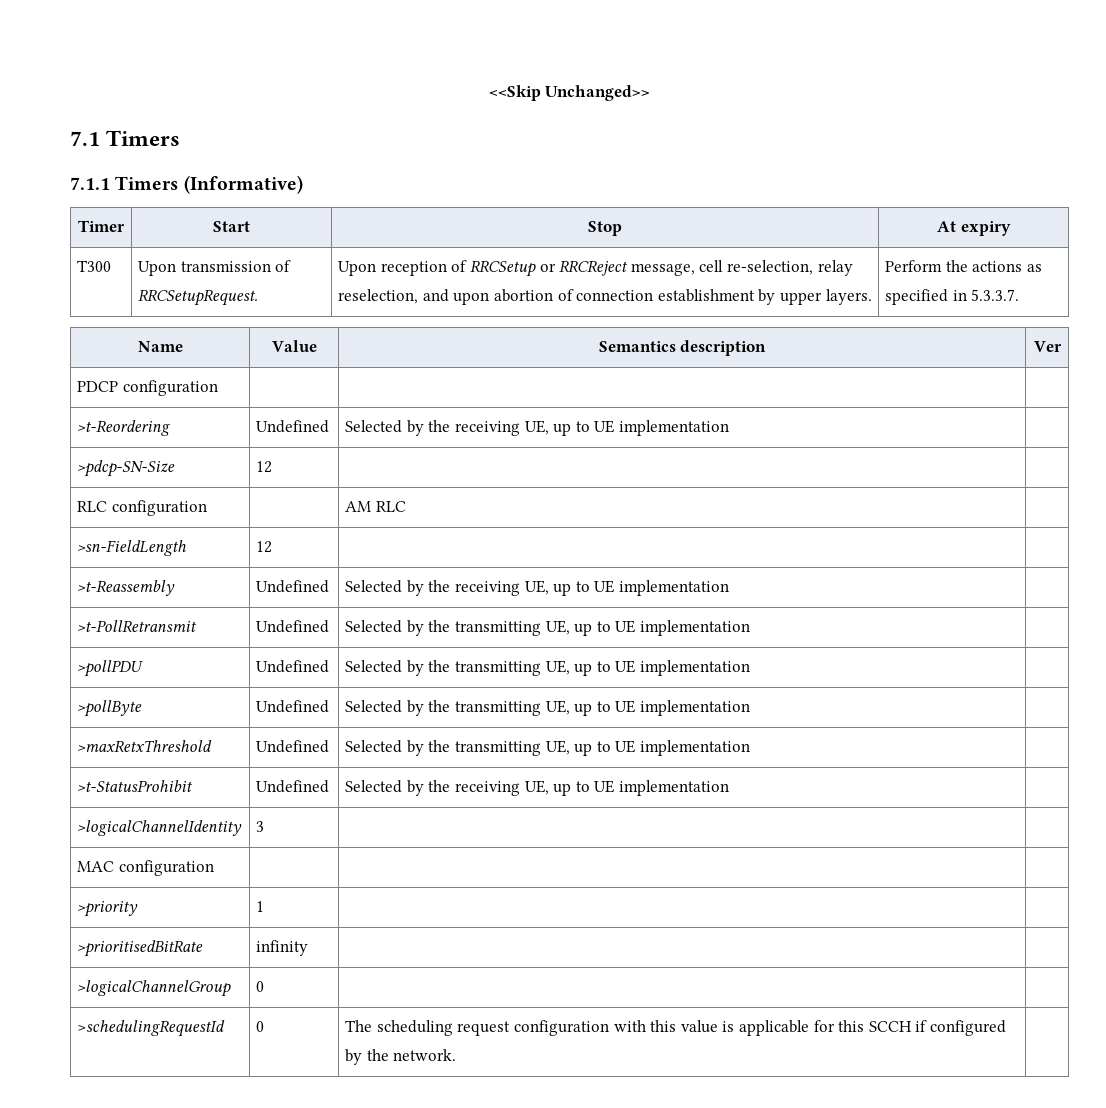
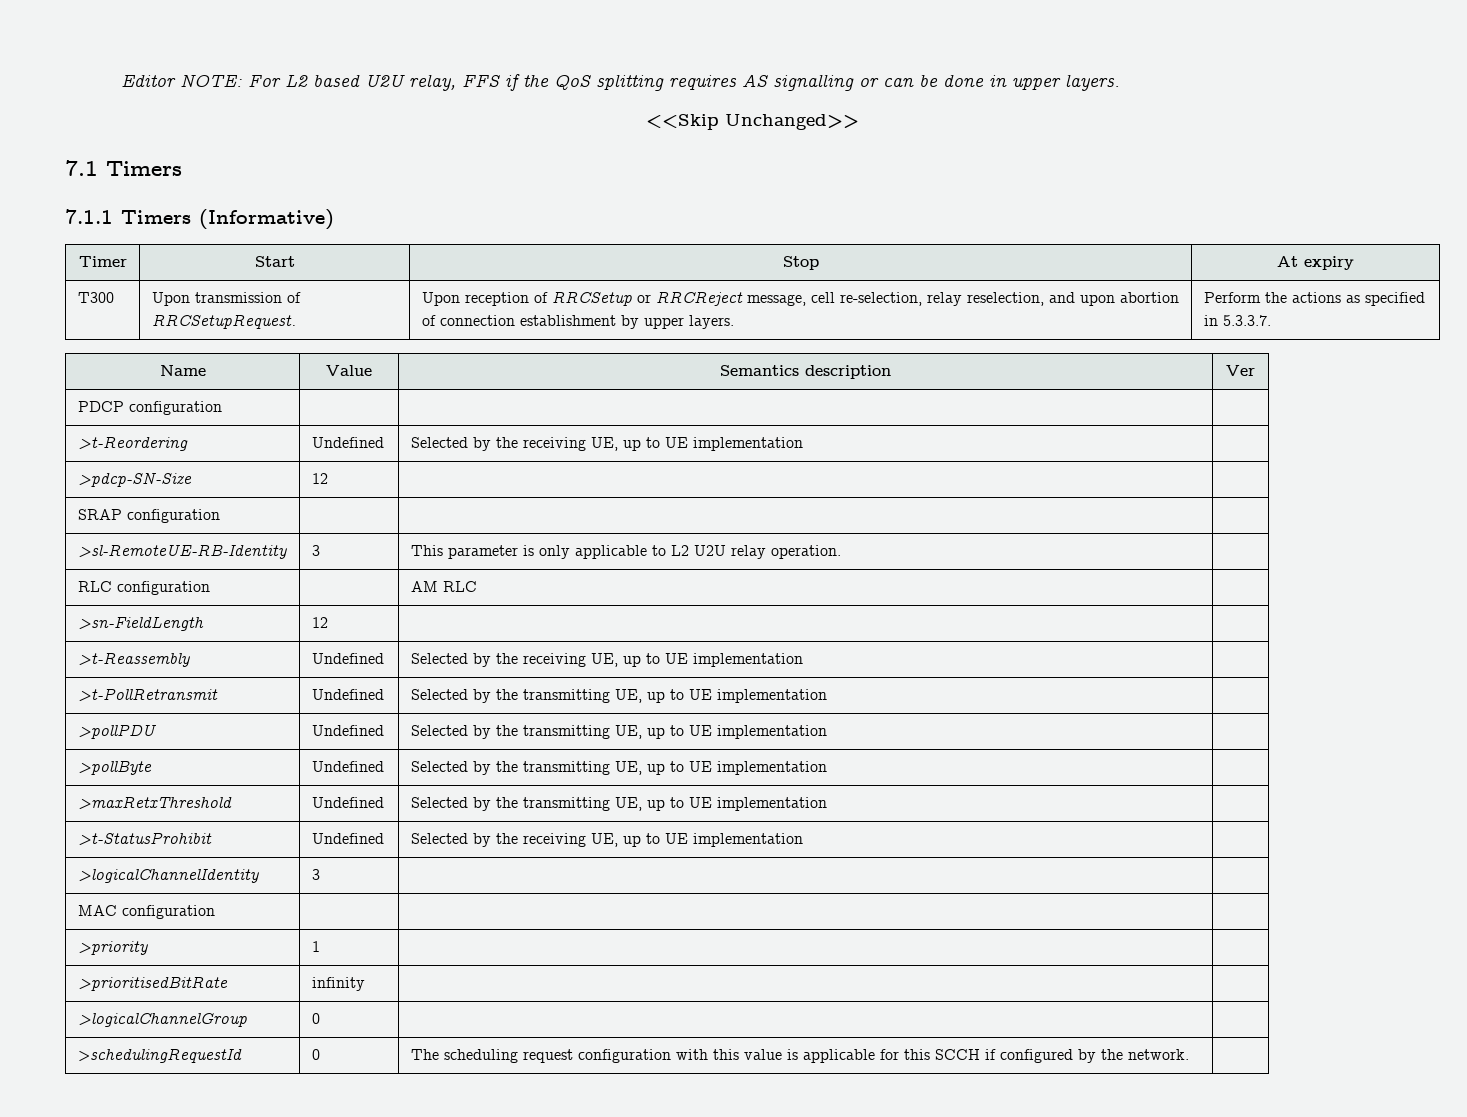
(488, 93) none -> [121,74,1121,91] Editor NOTE: For L2 based U2U relay, FFS if the QoS splitting requires AS signalling or can be done in upper layers. //
(273, 467) none -> [77,509,220,523] [77,544,287,559] [311,545,320,556] [410,545,841,559] // SRAP configuration | | | // >sl-RemoteUE-RB-Identity | 3 | This parameter is only applicable to L2 U2U relay operation. |

